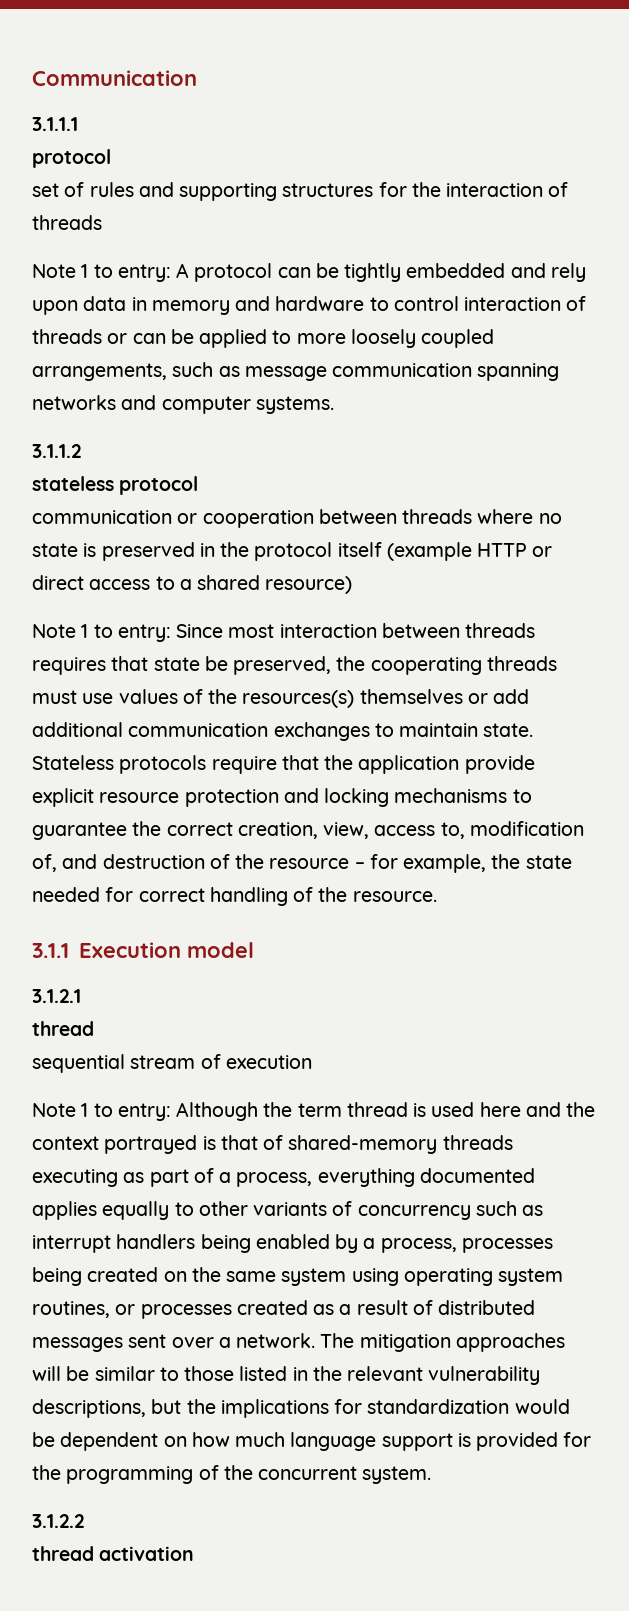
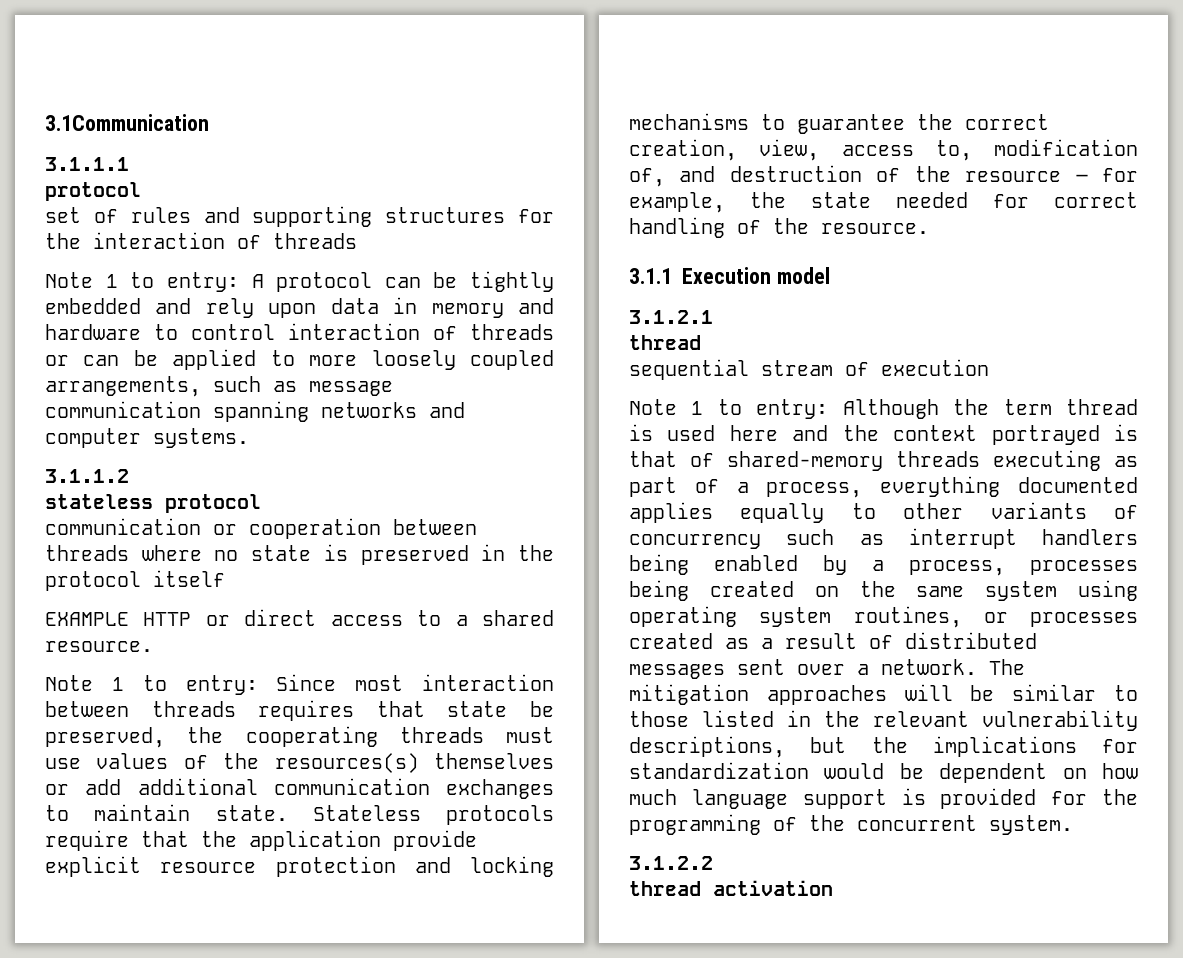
[32,70,197,86] Communication -> [45,114,209,131] 3.1Communication
[386,542,472,561] (example -> [45,612,129,626] // EXAMPLE
[265,576,353,594] resource) -> [45,641,153,652] resource.

